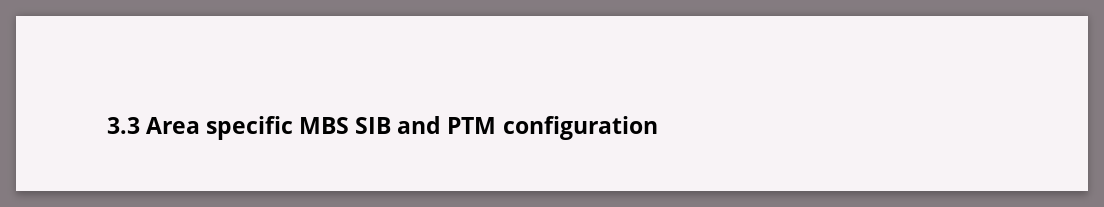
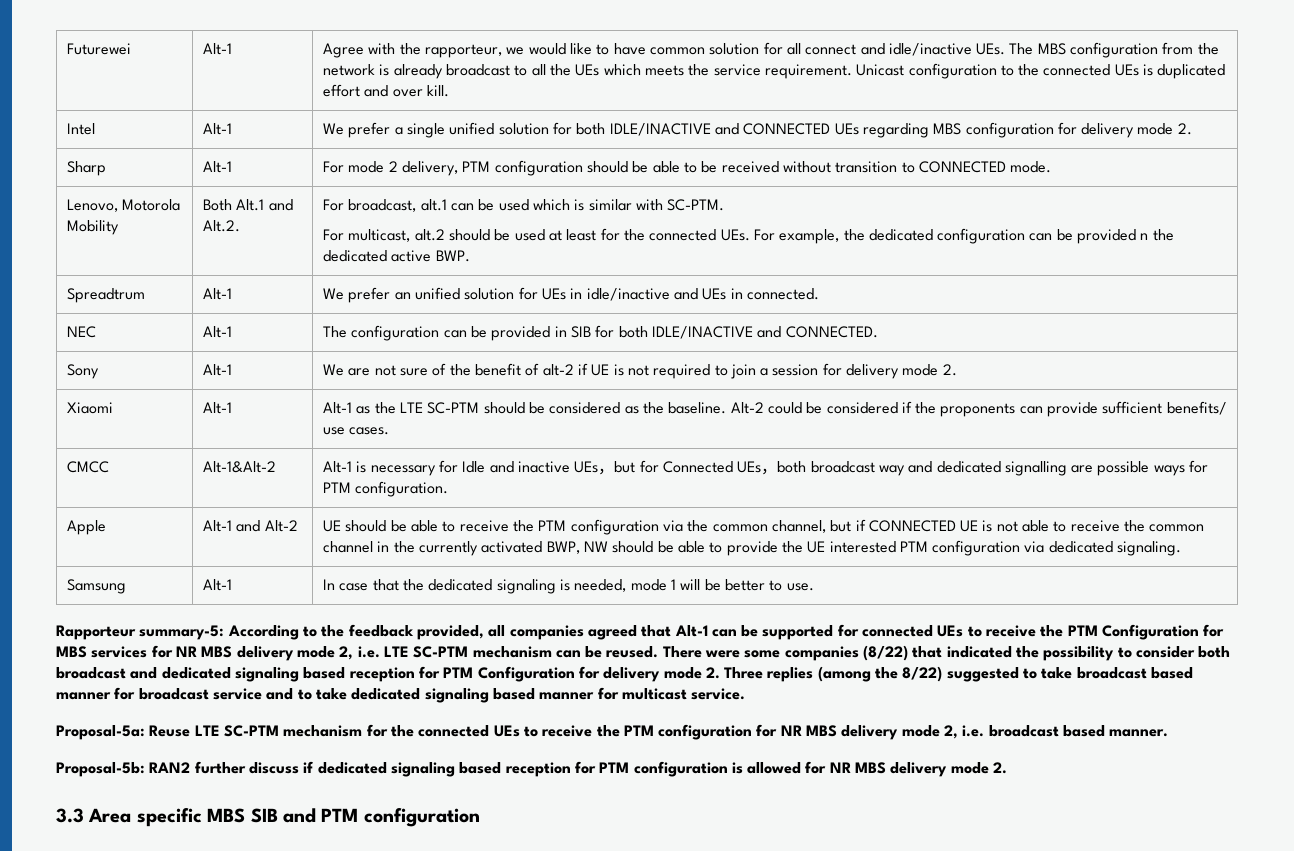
(107, 125) none -> [67,43,132,55] [203,43,233,55] [323,42,1219,58] [323,63,1226,79] [323,84,449,97] [67,123,96,135] [203,123,233,135] [323,122,1192,138] [67,161,107,176] [203,161,233,173] [323,160,1052,176] [67,199,181,212] [67,220,120,235] [203,199,293,211] [203,220,241,232] [323,199,725,212] [323,228,1174,244] [323,250,470,262] [67,288,146,303] [203,288,233,300] [323,287,819,303] [67,326,97,338] [203,326,233,338] [323,325,878,341] [67,364,100,379] [203,364,233,376] [323,363,957,379] [67,402,114,414] [203,402,233,414] [323,401,1227,417] [323,427,390,435] [67,461,110,473] [203,461,277,473] [323,460,1209,476] [323,481,449,497] [67,520,107,535] [203,520,298,532] [323,519,1205,535] [323,540,1182,556] [67,579,127,594] [203,579,233,591] [323,579,814,594] [56,624,1225,640] [56,645,1231,661] [56,666,1194,682] [56,687,746,703] [56,724,1169,740] [56,761,1008,777] Futurewei | Alt-1 | Agree with the rapporteur, we would like to have common solution for all connect and idle/inactive UEs. The MBS configuration from the network is already broadcast to all the UEs which meets the service requirement. Unicast configuration to the connected UEs is duplicated effort and over kill. // Intel | Alt-1 | We prefer a single unified solution for both IDLE/INACTIVE and CONNECTED UEs regarding MBS configuration for delivery mode 2. // Sharp | Alt-1 | For mode 2 delivery, PTM configuration should be able to be received without transition to CONNECTED mode. // Lenovo, Motorola Mobility | Both Alt.1 and Alt.2. | For broadcast, alt.1 can be used which is similar with SC-PTM. // For multicast, alt.2 should be used at least for the connected UEs. For example, the dedicated configuration can be provided n the dedicated active BWP. // Spreadtrum | Alt-1 | We prefer an unified solution for UEs in idle/inactive and UEs in connected. // NEC | Alt-1 | The configuration can be provided in SIB for both IDLE/INACTIVE and CONNECTED. // Sony | Alt-1 | We are not sure of the benefit of alt-2 if UE is not required to join a session for delivery mode 2. // Xiaomi | Alt-1 | Alt-1 as the LTE SC-PTM should be considered as the baseline. Alt-2 could be considered if the proponents can provide sufficient benefits/ use cases. // CMCC | Alt-1&Alt-2 | Alt-1 is necessary for Idle and inactive UEs，but for Connected UEs，both broadcast way and dedicated signalling are possible ways for PTM configuration. // Apple | Alt-1 and Alt-2 | UE should be able to receive the PTM configuration via the common channel, but if CONNECTED UE is not able to receive the common channel in the currently activated BWP, NW should be able to provide the UE interested PTM configuration via dedicated signaling. // Samsung | Alt-1 | In case that the dedicated signaling is needed, mode 1 will be better to use. // Rapporteur summary-5: According to the feedback provided, all companies agreed that Alt-1 can be supported for connected UEs to receive the PTM Configuration for MBS services for NR MBS delivery mode 2, i.e. LTE SC-PTM mechanism can be reused. There were some companies (8/22) that indicated the possibility to consider both broadcast and dedicated signaling based reception for PTM Configuration for delivery mode 2. Three replies (among the 8/22) suggested to take broadcast based manner for broadcast service and to take dedicated signaling based manner for multicast service. // Proposal-5a: Reuse LTE SC-PTM mechanism for the connected UEs to receive the PTM configuration for NR MBS delivery mode 2, i.e. broadcast based manner. // Proposal-5b: RAN2 further discuss if dedicated signaling based reception for PTM configuration is allowed for NR MBS delivery mode 2. //

